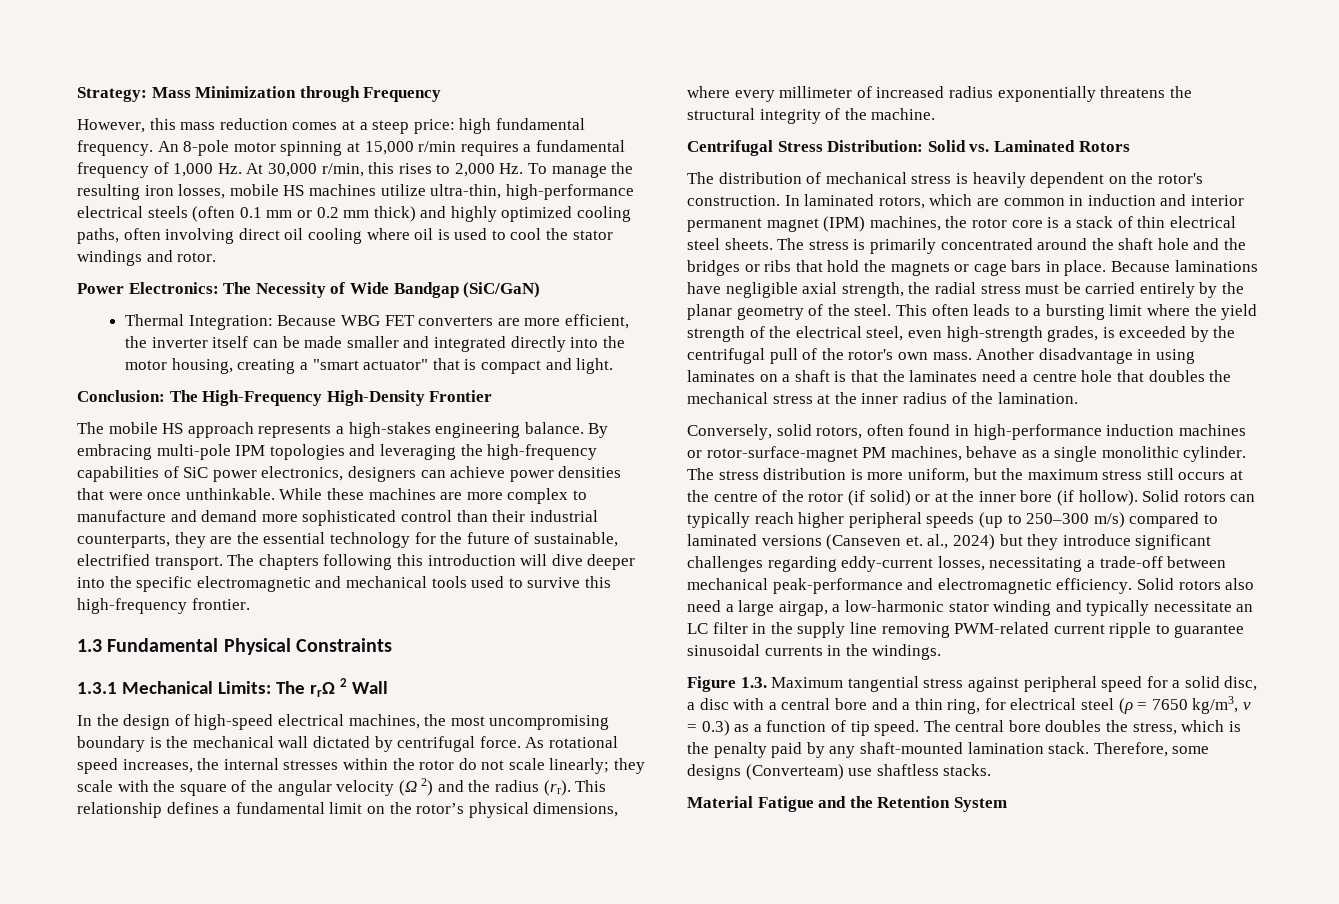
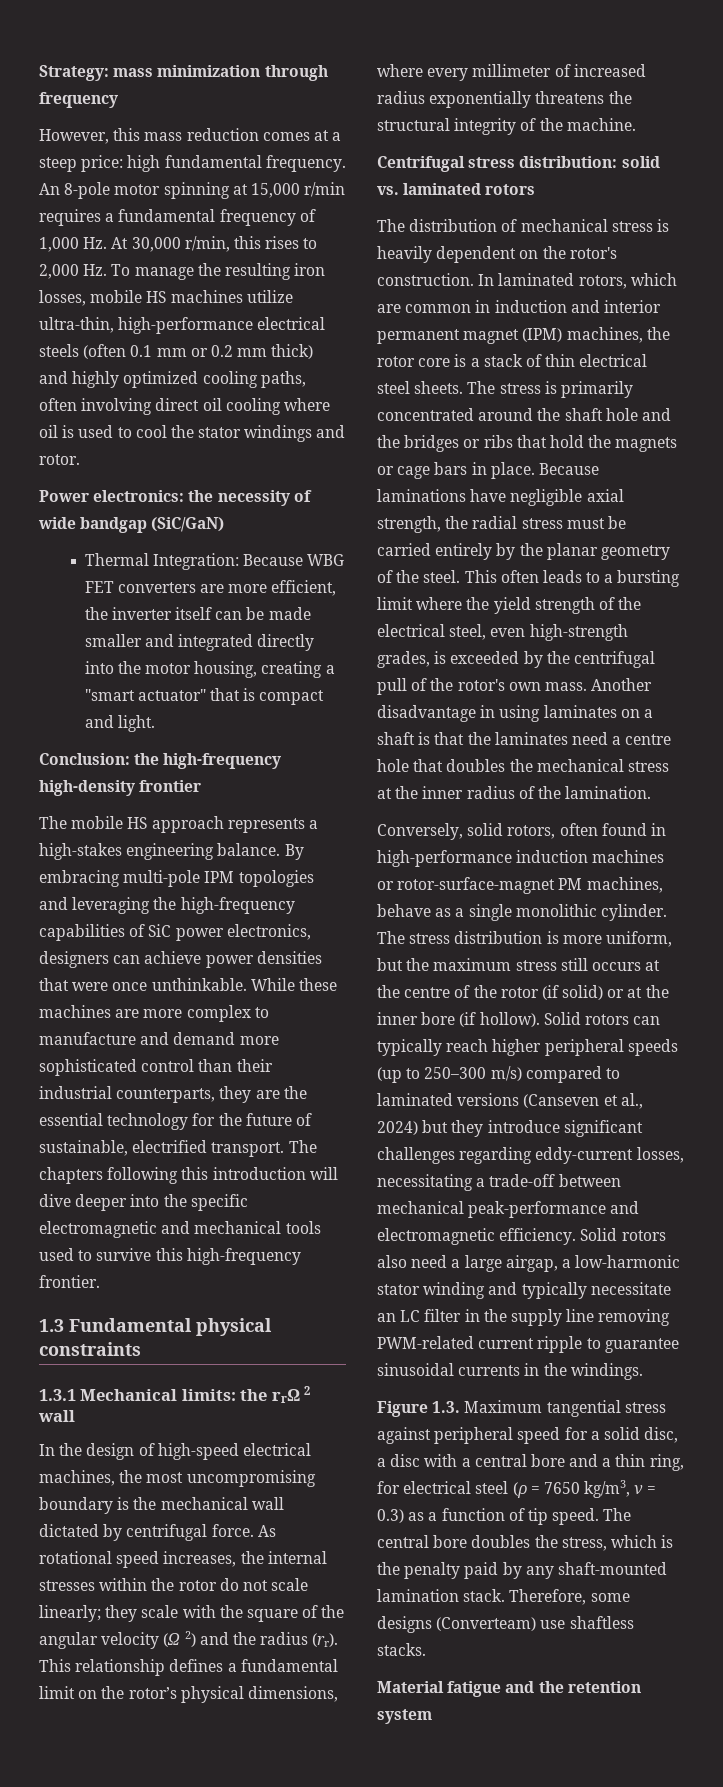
[151,86,442,102] Mass Minimization through Frequency -> [113,65,328,81] [39,92,118,108] mass minimization through frequency
[128,282,459,298] Electronics: The Necessity of Wide Bandgap -> [93,490,312,506] [38,517,148,533] electronics: the necessity of wide bandgap
[169,390,493,406] The High-Frequency High-Density Frontier -> [134,753,282,769] [39,780,202,796] the high-frequency high-density frontier
[223,638,393,655] Physical Constraints -> [196,1318,272,1336] [39,1342,141,1356] physical constraints
[217,681,305,694] Limits: The -> [181,1389,268,1401] limits: the
[351,681,388,694] Wall -> [38,1410,75,1422] wall
[777,140,1130,152] Stress Distribution: Solid vs. Laminated Rotors -> [468,156,660,168] [377,183,536,195] stress distribution: solid vs. laminated rotors
[905,536,923,546] et. -> [603,1095,618,1106] et
[757,796,1007,812] Fatigue and the Retention System -> [447,1681,641,1697] [377,1709,432,1724] fatigue and the retention system

